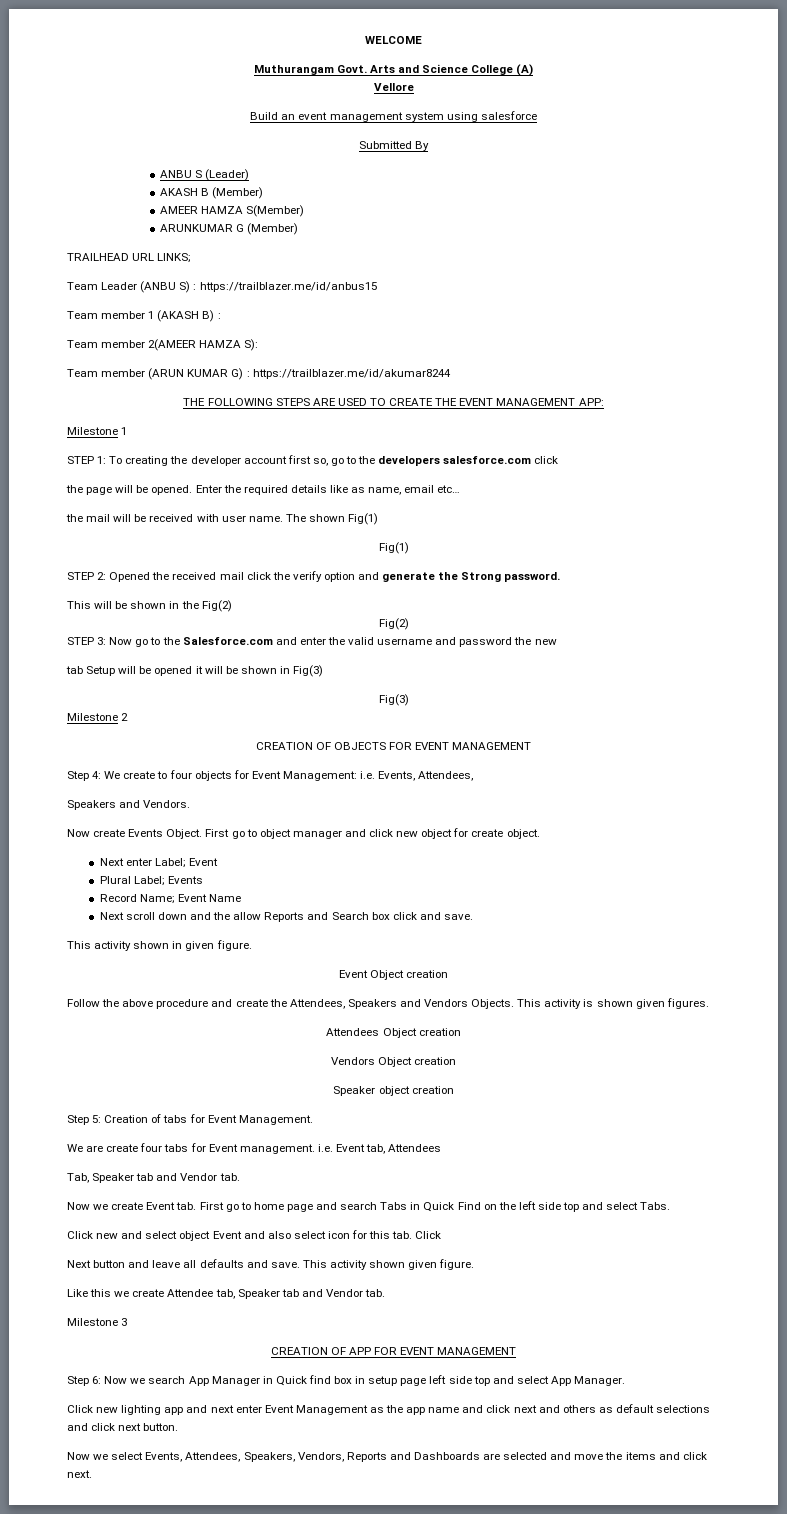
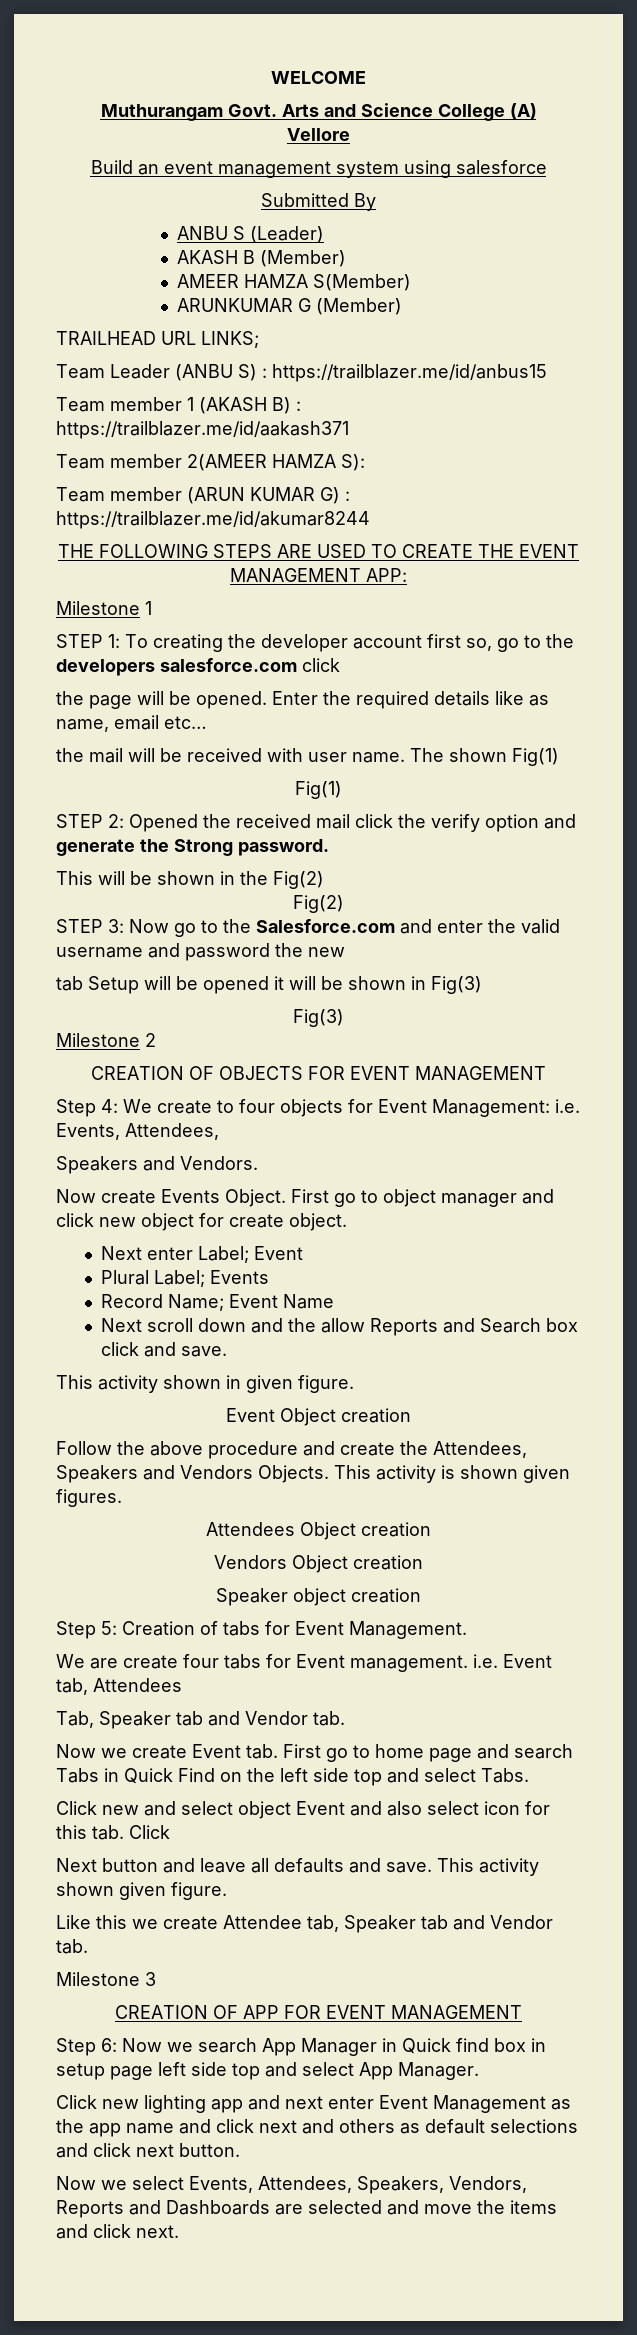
(221, 316) none -> [56,421,349,439] https://trailblazer.me/id/aakash371

